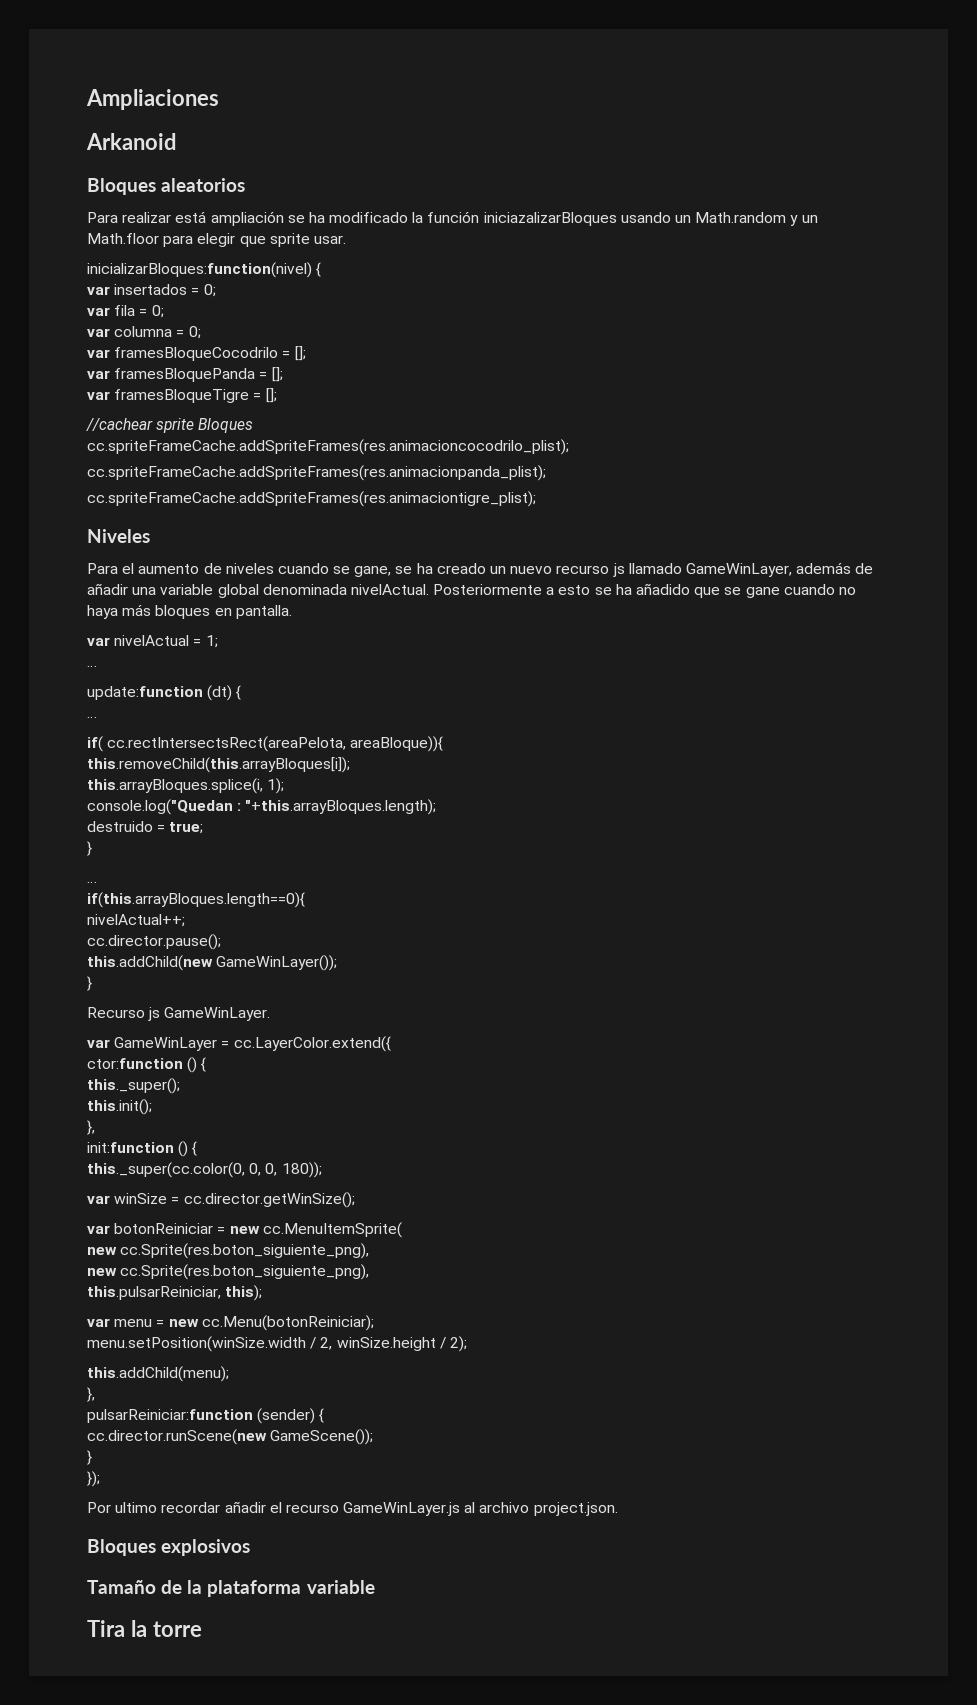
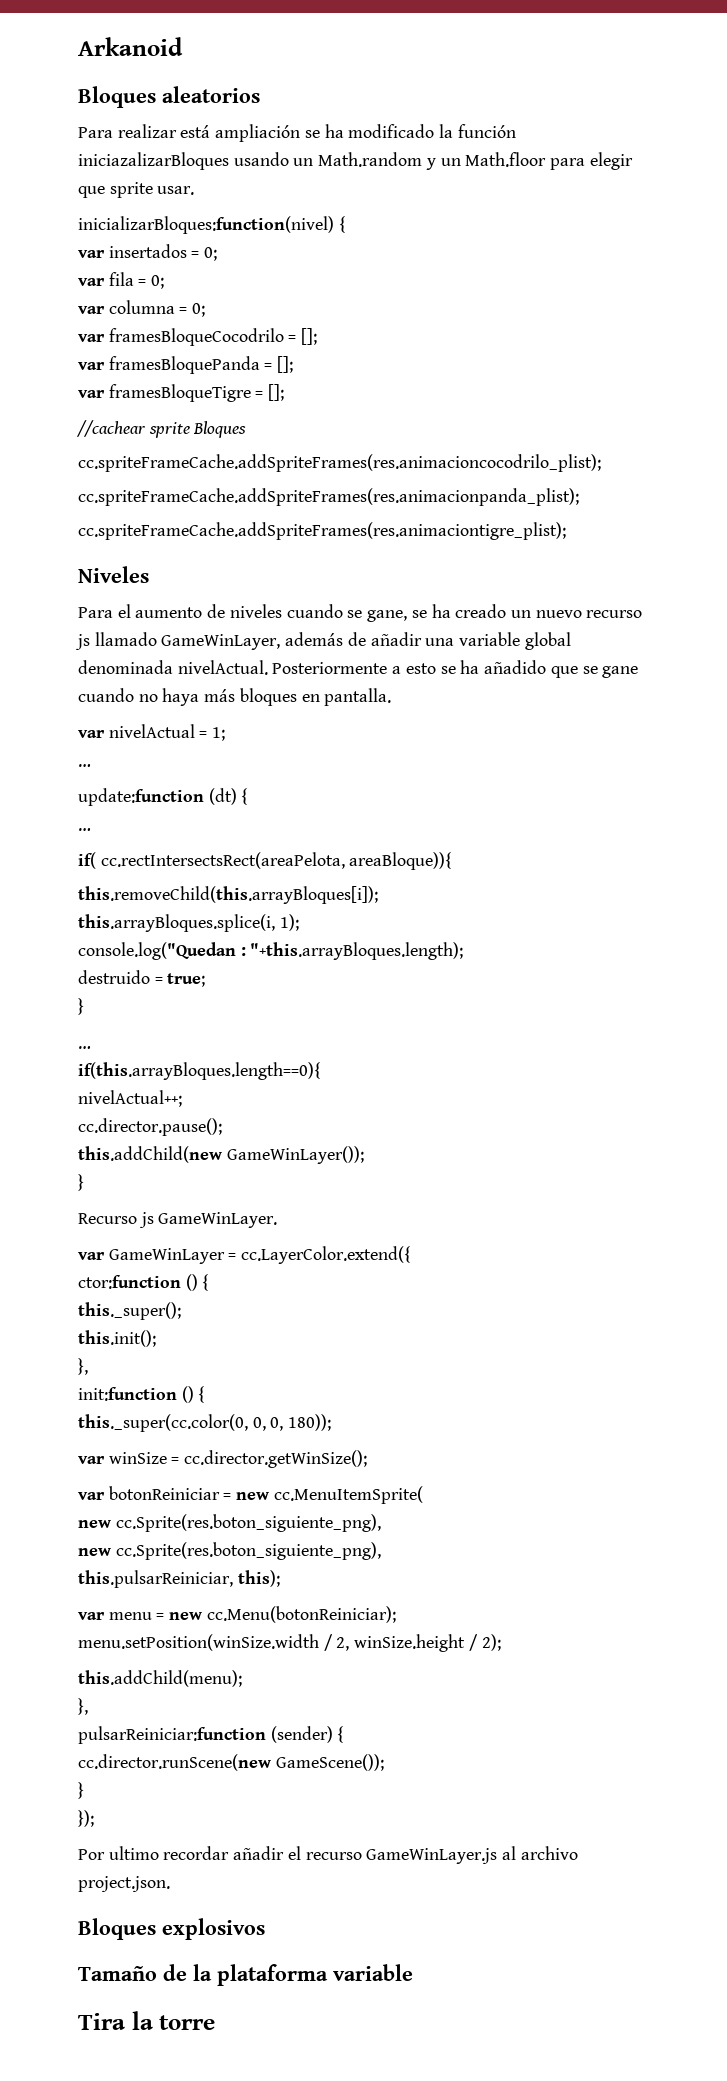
[86,89,219,110] Ampliaciones // -> (78, 46) none

